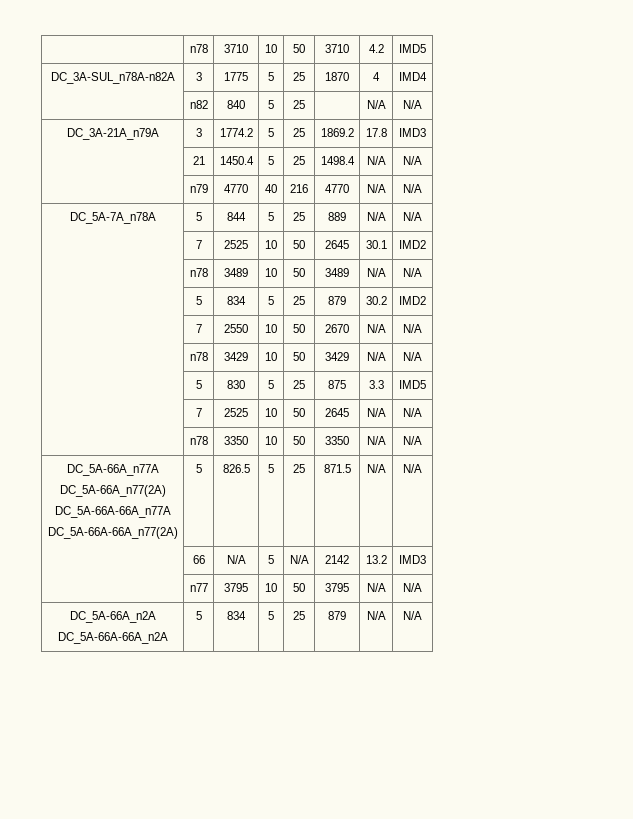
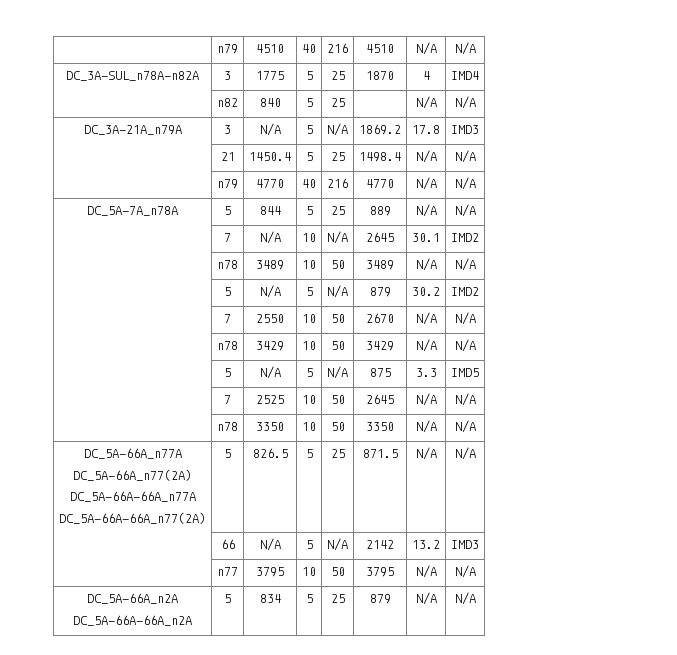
[189,44,208,53] [223,44,248,53] [265,44,277,53] [293,44,305,53] [325,44,349,53] [368,44,384,53] [399,44,426,53] | n78 | 3710 | 10 | 50 | 3710 | 4.2 | IMD5 -> [217,44,238,54] [256,44,284,53] [302,44,316,53] [327,43,348,53] [366,44,394,53] [415,42,437,55] [454,42,476,55] | n79 | 4510 | 40 | 216 | 4510 | N/A | N/A
[219,128,253,137] [268,128,274,137] [293,128,305,137] 1774.2 | 5 | 25 -> [259,123,281,136] [305,125,313,134] [327,123,348,136] N/A | 5 | N/A
[223,240,248,249] [265,240,277,249] [293,240,305,249] 2525 | 10 | 50 -> [259,231,281,244] [302,233,316,242] [327,231,348,244] N/A | 10 | N/A
[226,296,246,305] [268,296,274,305] [293,296,305,305] 834 | 5 | 25 -> [259,285,281,298] [305,287,313,296] [327,285,348,298] N/A | 5 | N/A
[226,380,245,389] [268,380,274,389] [293,380,305,389] 830 | 5 | 25 -> [259,366,281,379] [305,368,313,377] [327,366,348,379] N/A | 5 | N/A

